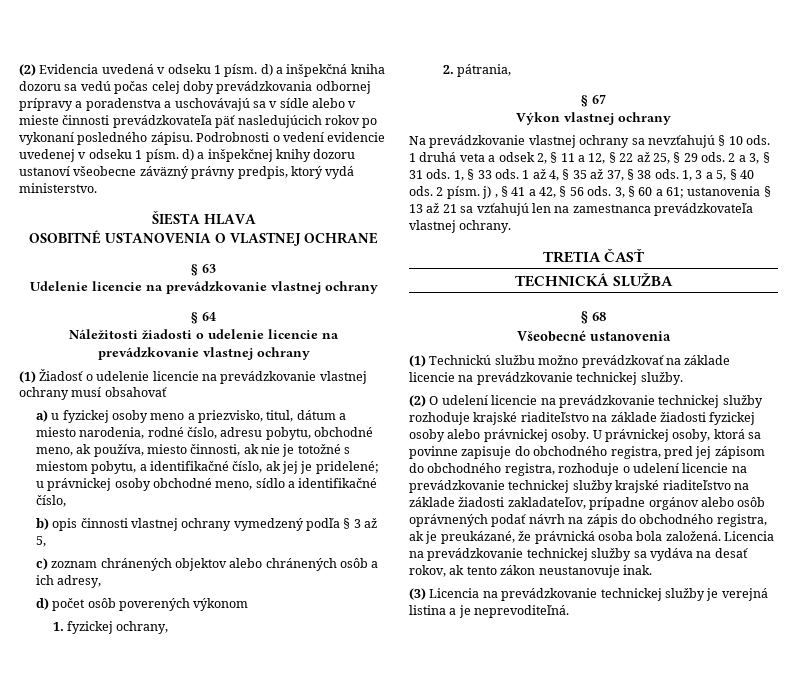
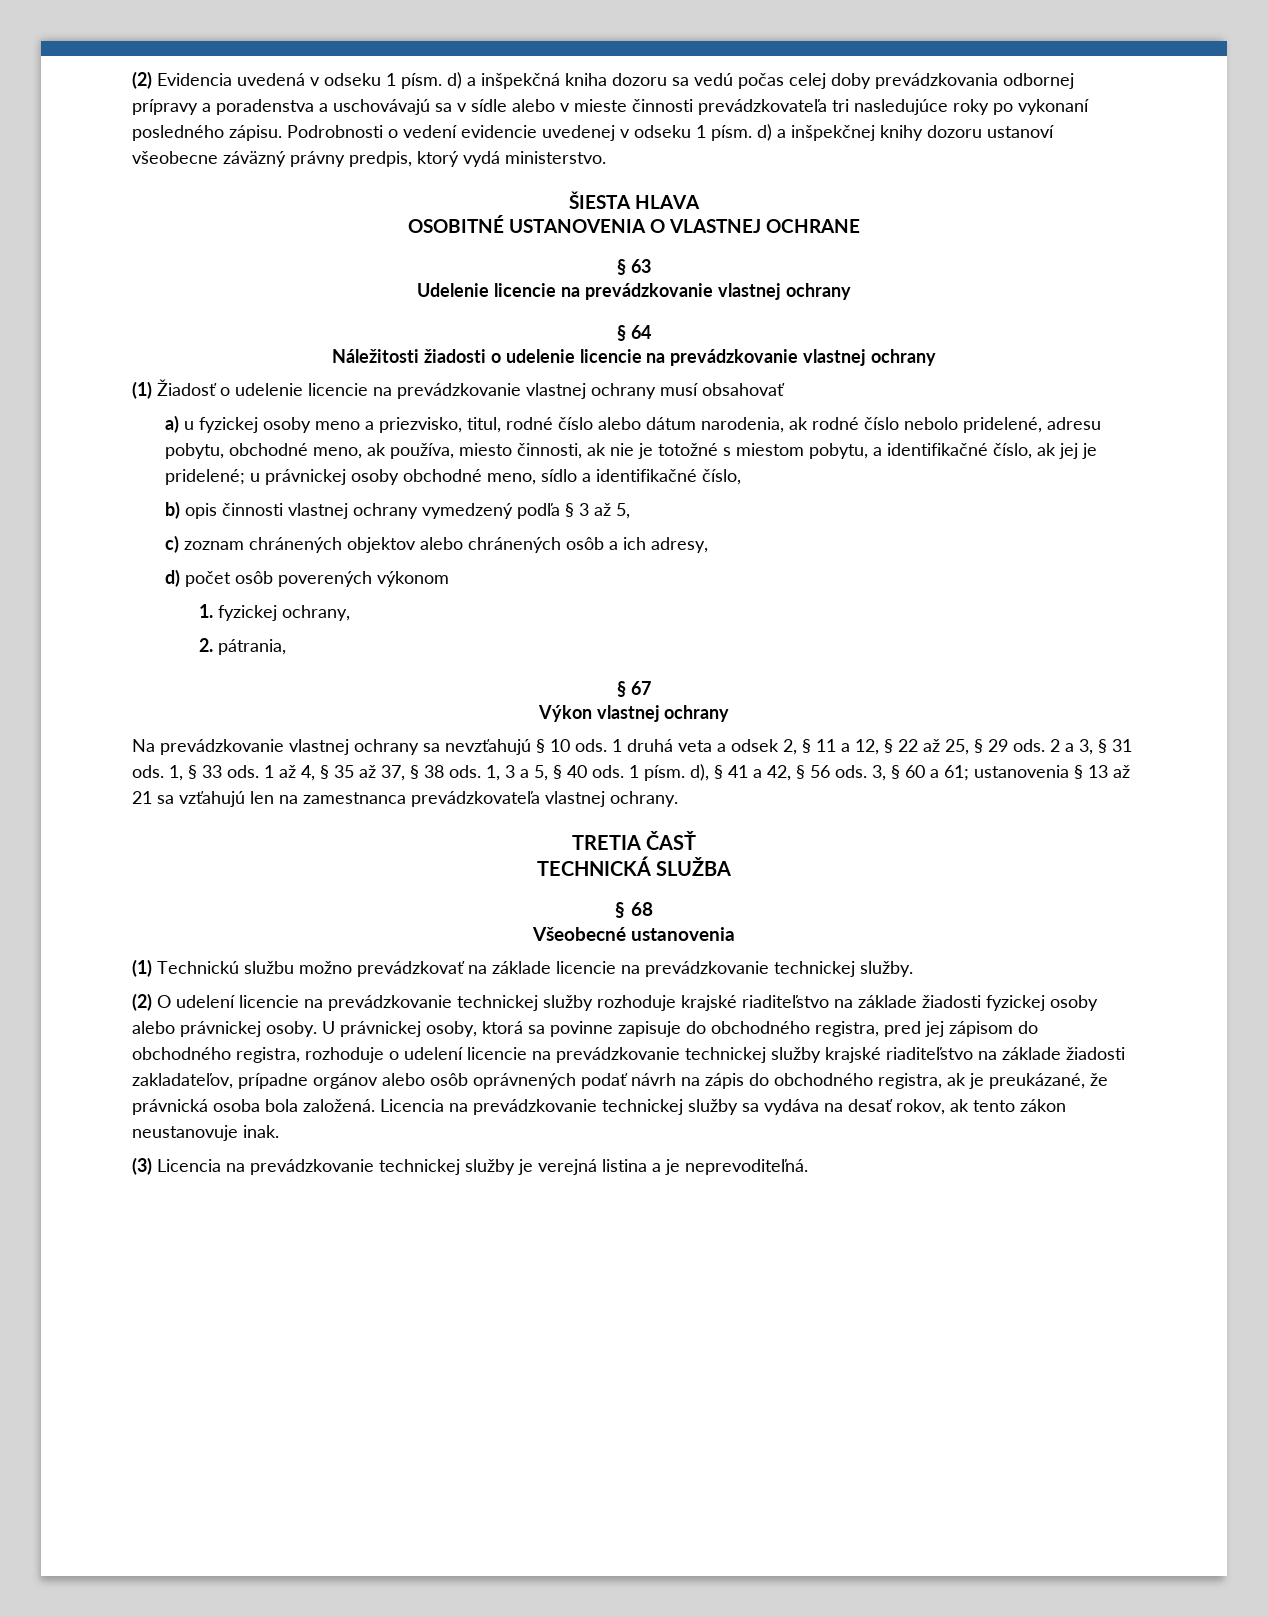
[215,115,360,128] päť nasledujúcich rokov -> [832,99,989,115] tri nasledujúce roky
[296,410,347,420] [35,427,217,439] dátum a miesto narodenia, rodné číslo, -> [506,417,1043,433] rodné číslo alebo dátum narodenia, ak rodné číslo nebolo pridelené,
[436,186,498,199] 2 písm. j) , -> [629,764,709,781] 1 písm. d),

